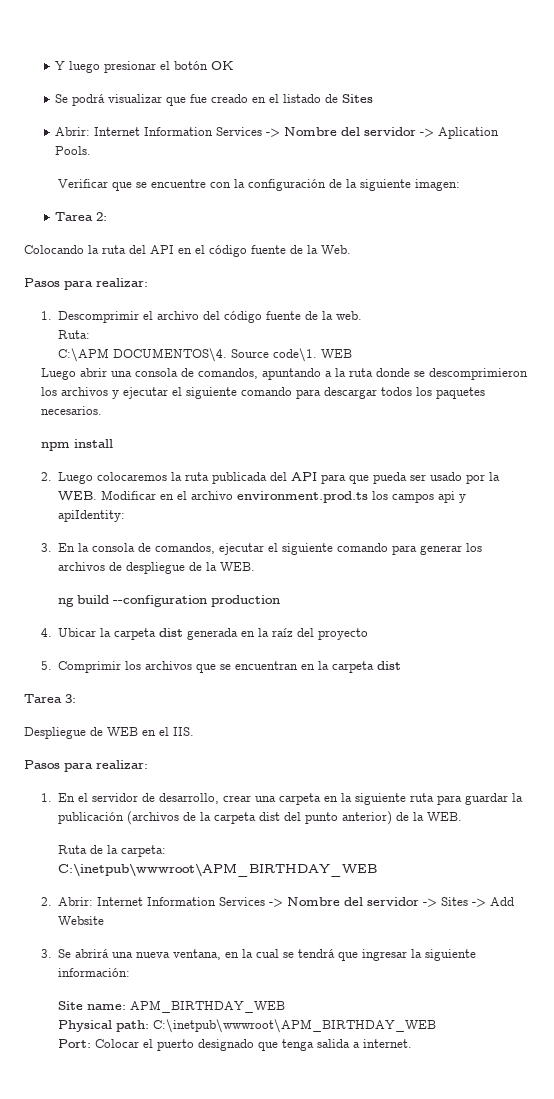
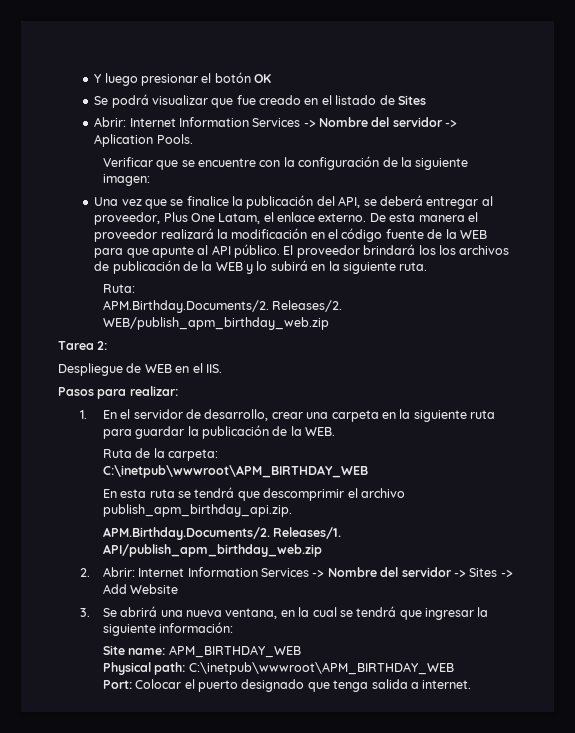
[55,212,108,221] [24,245,174,254] Tarea 2: // Colocando la ruta del API -> [94,195,493,209] [94,212,478,225] [94,228,308,242] Una vez que se finalice la publicación del API, se deberá entregar al proveedor, Plus One Latam, el enlace externo. De esta manera el proveedor realizará la modificación
[321,245,351,254] [24,278,148,290] [40,311,363,323] [57,330,90,339] [57,348,352,362] [40,368,528,380] [40,387,485,399] [40,406,102,415] [40,439,113,451] [40,472,501,484] [58,490,467,503] [58,510,126,522] [40,543,483,555] [58,562,256,574] [57,595,280,607] [40,628,369,640] [40,661,402,673] [24,694,76,703] Web. // Pasos para realizar: // 1. Descomprimir el archivo del código fuente de la web. // Ruta: // C:\APM DOCUMENTOS\4. Source code\1. WEB // Luego abrir una consola de comandos, apuntando a la ruta donde se descomprimieron los archivos y ejecutar el siguiente comando para descargar todos los paquetes necesarios. // npm install // 2. Luego colocaremos la ruta publicada del API para que pueda ser usado por la WEB. Modificar en el archivo environment.prod.ts los campos api y apiIdentity: // 3. En la consola de comandos, ejecutar el siguiente comando para generar los archivos de despliegue de la WEB. // ng build --configuration production // 4. Ubicar la carpeta dist generada en la raíz del proyecto // 5. Comprimir los archivos que se encuentran en la carpeta dist // Tarea 3: -> [459,230,487,239] [94,244,510,258] [94,260,428,274] [102,284,135,293] [102,300,343,313] [102,317,329,330] [58,341,108,350] WEB para que apunte al API público. El proveedor brindará los los archivos de publicación de la WEB y lo subirá en la siguiente ruta. // Ruta: // APM.Birthday.Documents/2. Releases/2. WEB/publish_apm_birthday_web.zip // Tarea 2:
[127,811,393,825] (archivos de la carpeta dist del punto anterior) -> (270, 432) none
(377, 870) none -> [102,487,405,501] [102,504,292,517] [102,527,342,540] [102,544,322,557] // En esta ruta se tendrá que descomprimir el archivo publish_apm_birthday_api.zip. // APM.Birthday.Documents/2. Releases/1. API/publish_apm_birthday_web.zip

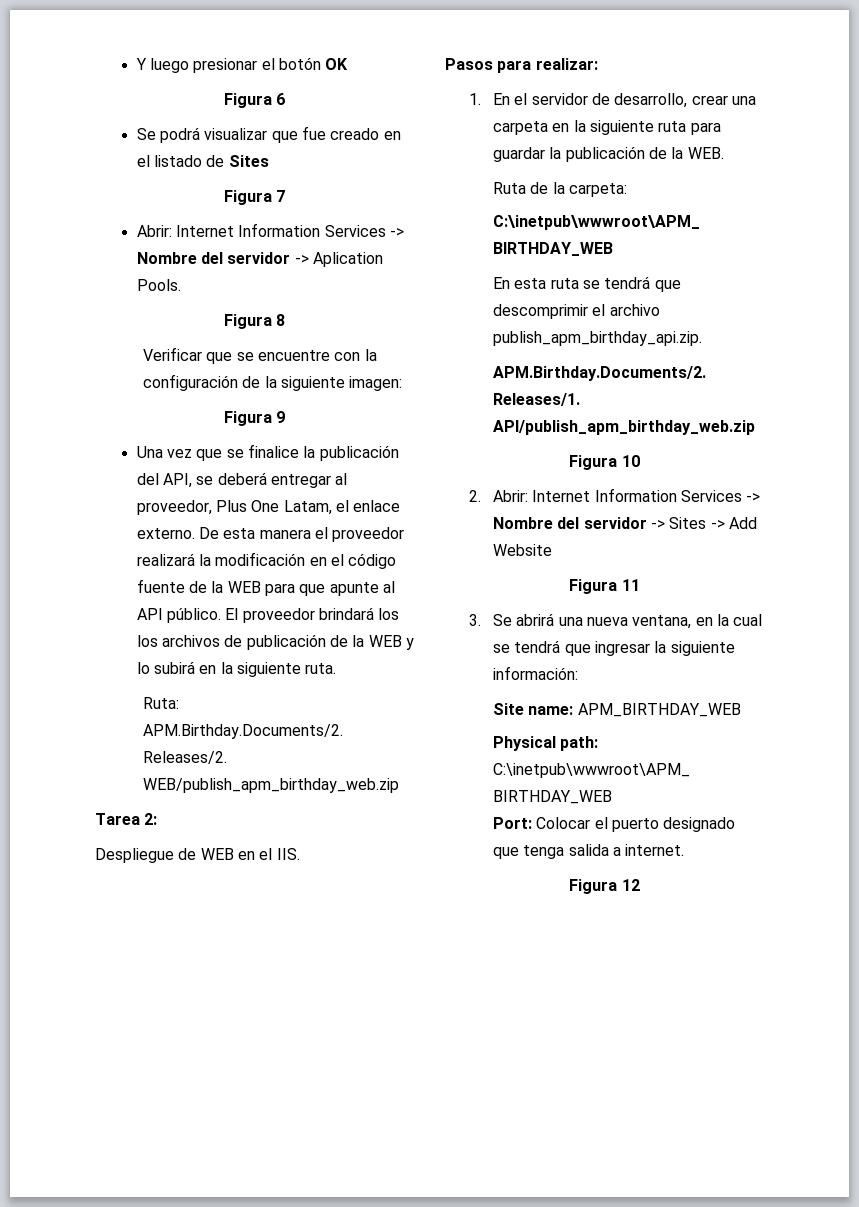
(272, 78) none -> [223,93,286,108] // Figura 6
(426, 100) none -> [223,190,286,205] // Figura 7
(193, 139) none -> [223,314,286,329] // Figura 8
(150, 180) none -> [223,411,286,426] // Figura 9
(322, 550) none -> [569,455,640,470] // Figura 10
(179, 589) none -> [569,579,640,594] // Figura 11
(472, 684) none -> [569,879,640,894] // Figura 12

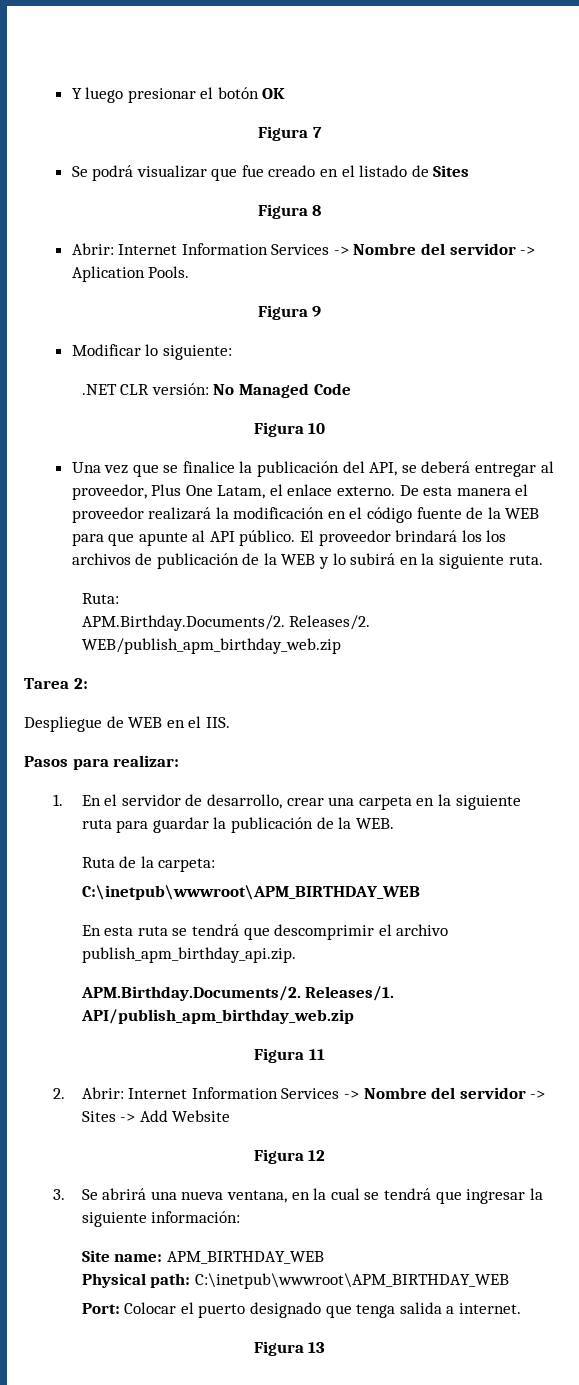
[276,93,286,105] 6 -> [312,127,322,138] 7
[276,190,286,202] 7 -> [312,205,322,216] 8
[276,314,286,326] [143,347,377,364] [143,374,403,391] [223,411,286,426] 8 // Verificar que se encuentre con la configuración de la siguiente imagen: // Figura 9 -> [312,306,322,317] [71,344,232,360] [81,383,351,398] [253,422,326,437] 9 // Modificar lo siguiente: // .NET CLR versión: No Managed Code // Figura 10
[621,455,640,467] 10 -> [308,1049,325,1060] 11
[621,579,640,591] 11 -> [308,1150,326,1161] 12
[621,879,640,891] 12 -> [308,1342,326,1353] 13

